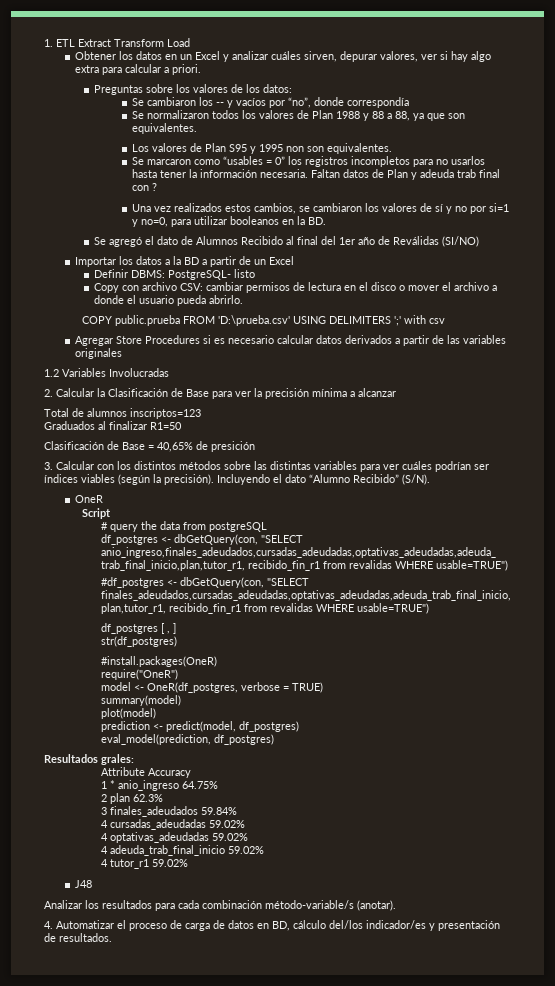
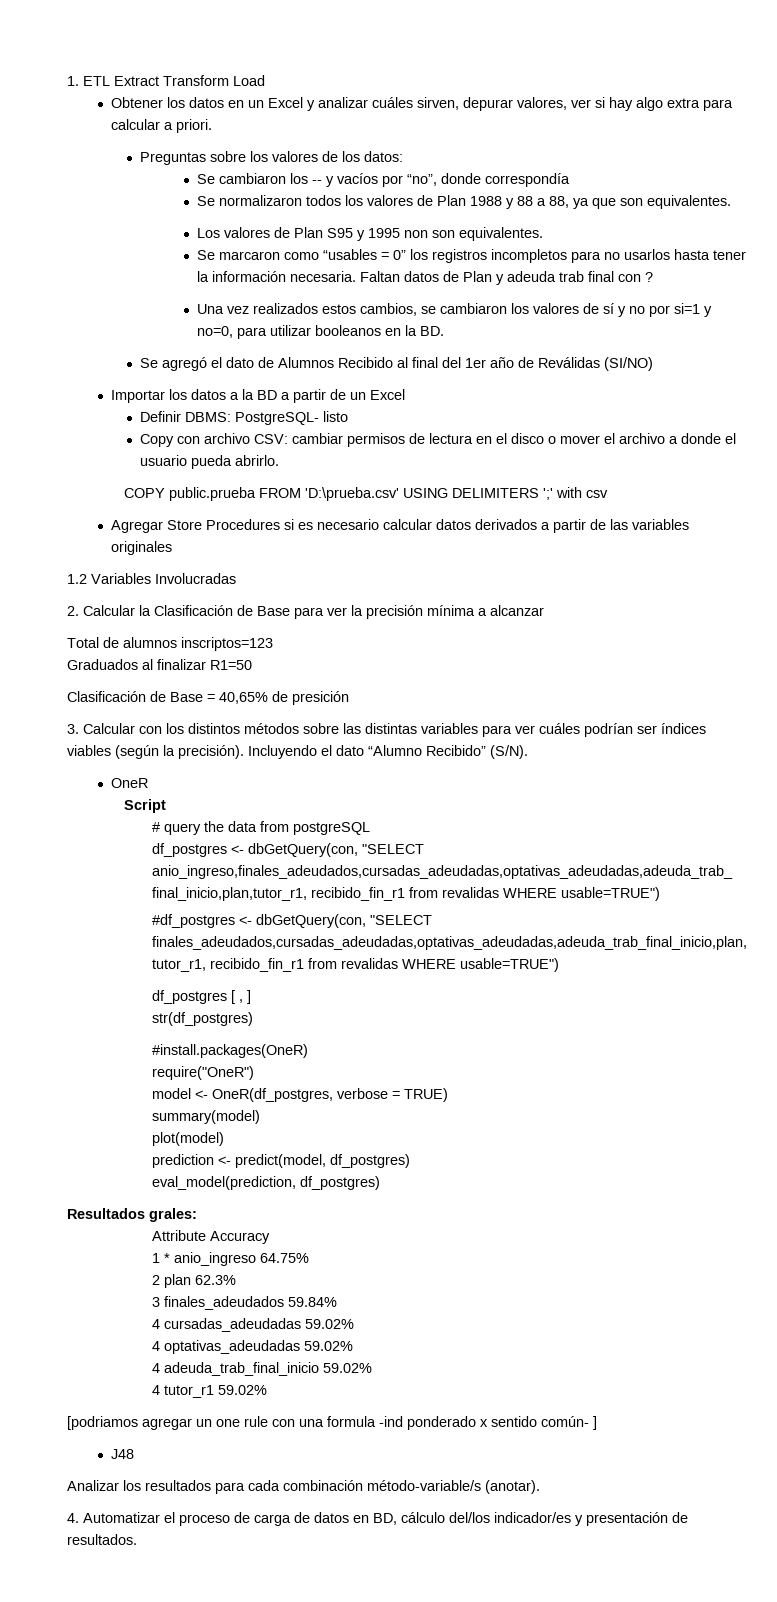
(188, 863) none -> [67,1416,597,1430] // [podriamos agregar un one rule con una formula -ind ponderado x sentido común- ]

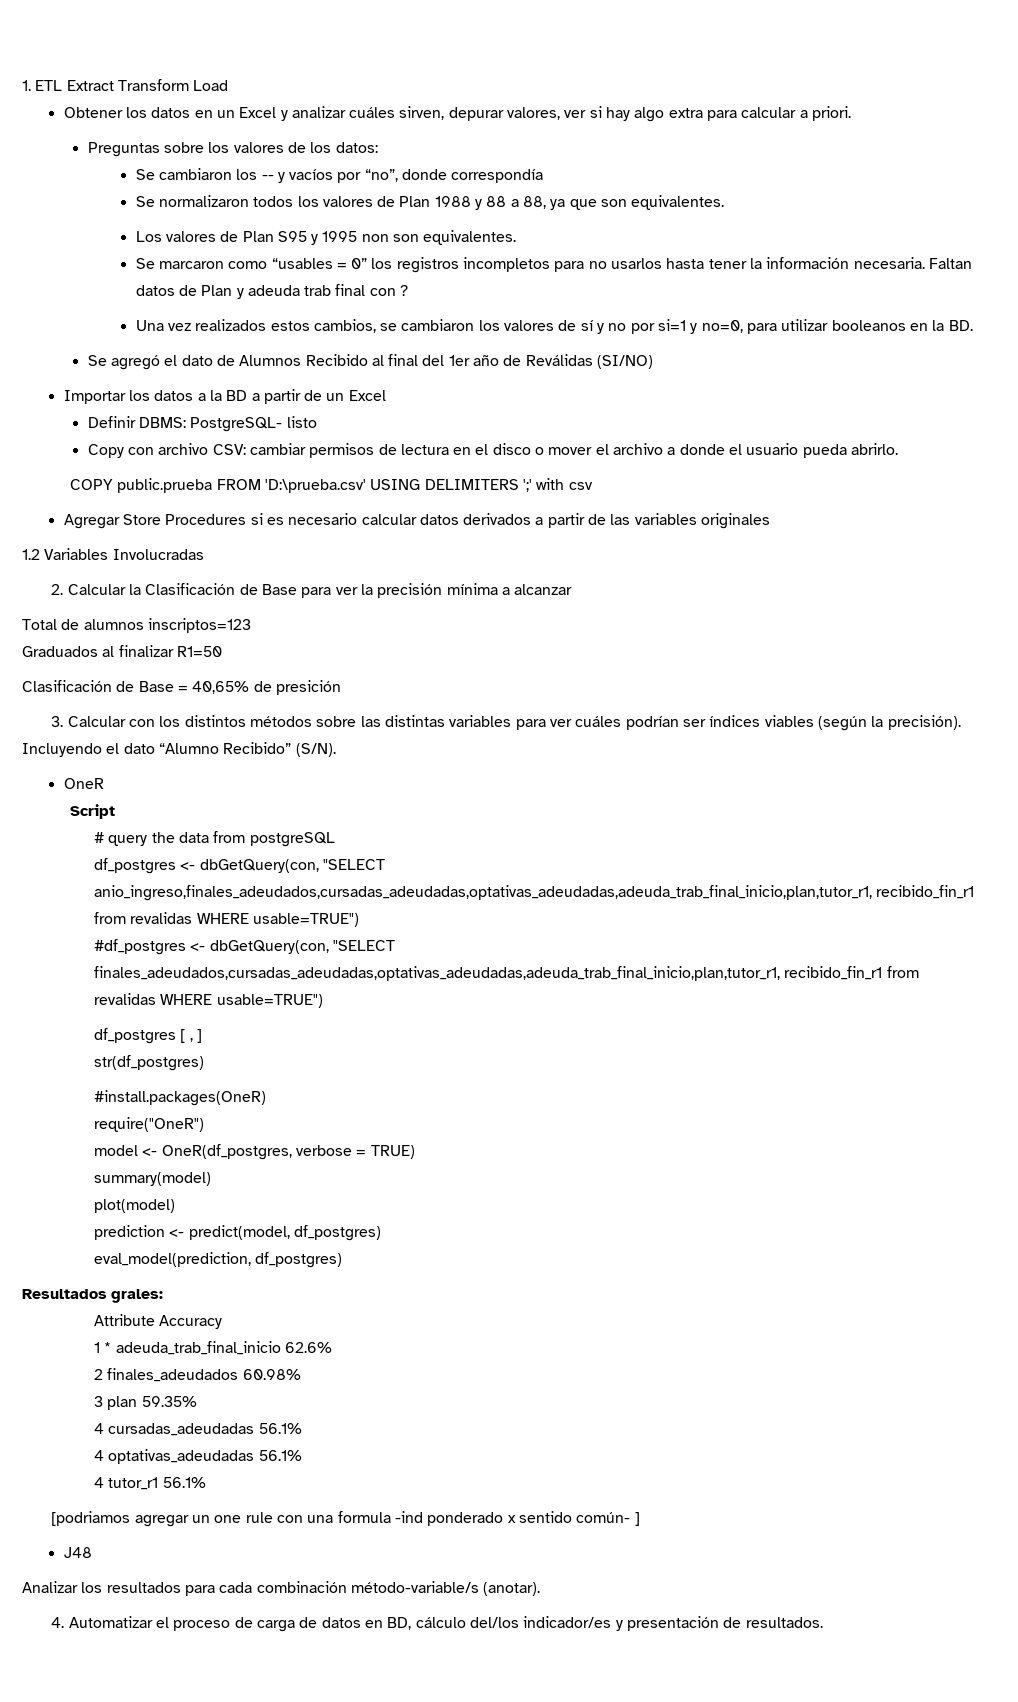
[174,1252,310,1266] anio_ingreso 64.75% -> [115,1341,332,1355] adeuda_trab_final_inicio 62.6%
[164,1274,237,1288] plan 62.3% -> [107,1368,301,1382] finales_adeudados 60.98%
[164,1296,338,1310] finales_adeudados 59.84% -> [107,1396,197,1410] plan 59.35%
[305,1319,355,1329] 59.02% -> [258,1423,302,1434] 56.1%
[304,1341,354,1351] [152,1362,373,1376] 59.02% // 4 adeuda_trab_final_inicio 59.02% -> [258,1450,302,1461] 56.1%
[218,1385,268,1395] 59.02% -> [162,1477,206,1488] 56.1%

